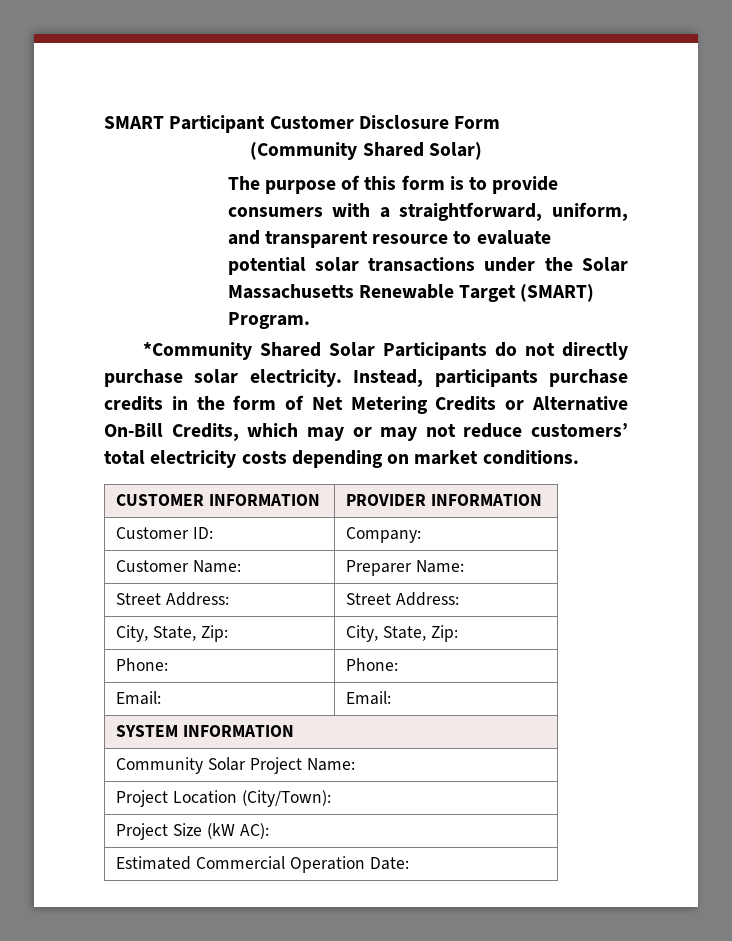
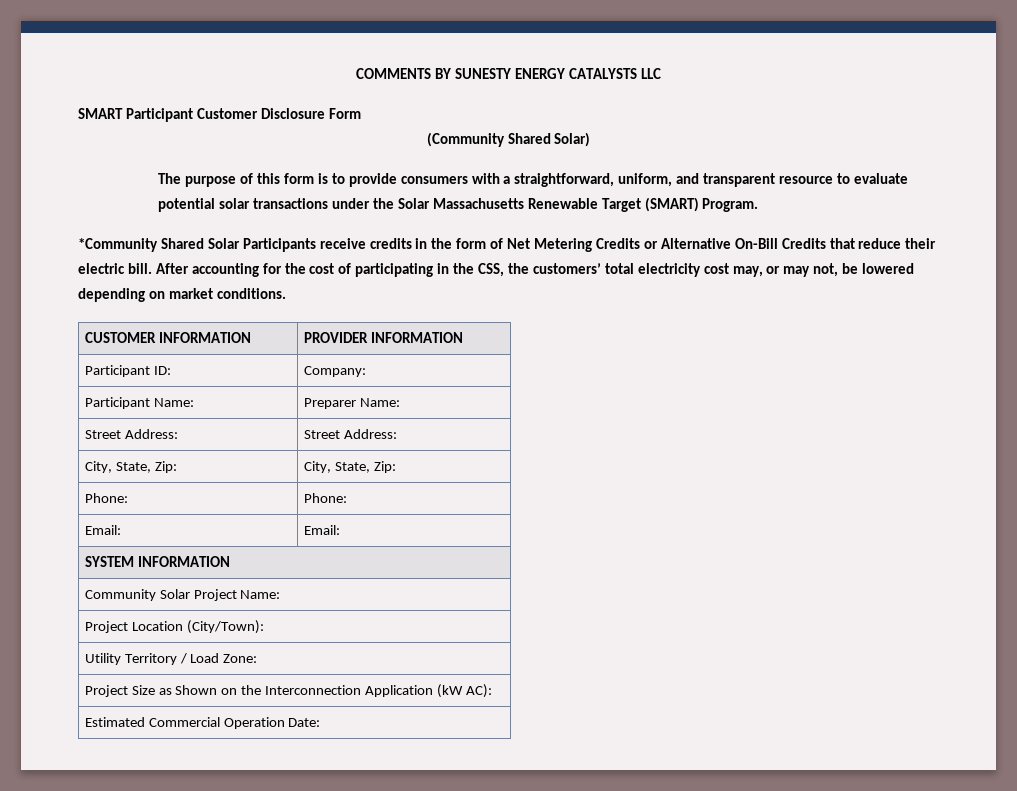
(104, 122) none -> [356,68,661,79] COMMENTS BY SUNESTY ENERGY CATALYSTS LLC //
[494,342,628,360] [104,369,628,387] do not directly purchase solar electricity. Instead, participants purchase -> [319,238,366,249] receive
[171,423,628,441] [104,450,287,468] Credits, which may or may not reduce customers’ total electricity costs -> [781,238,937,249] [78,263,915,277] Credits that reduce their electric bill. After accounting for the cost of participating in the CSS, the customers’ total electricity cost may, or may not, be lowered
[116,527,190,539] Customer -> [84,365,150,377] Participant
[116,560,190,572] Customer -> [84,397,150,409] Participant
[116,823,203,840] Project Size -> [84,653,258,665] [84,685,434,697] Utility Territory / Load Zone: // Project Size as Shown on the Interconnection Application

